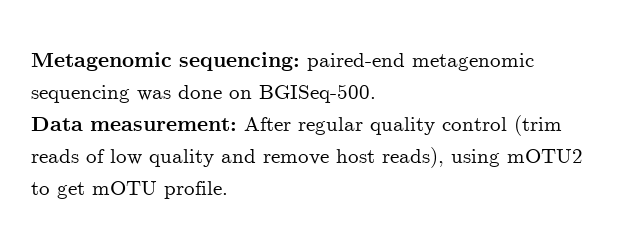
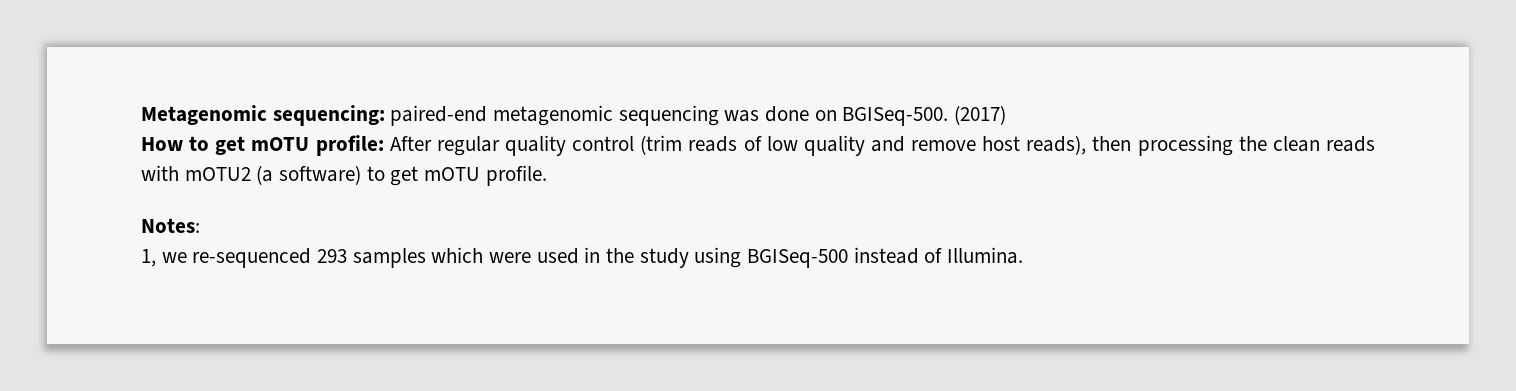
[31,117,237,131] // Data measurement: -> [954,105,1007,125] [141,135,384,156] (2017) // How to get mOTU profile:
[451,149,583,167] [31,181,228,199] using mOTU2 to get mOTU profile. -> [1092,135,1376,156] [141,165,547,186] [141,218,200,233] [141,247,1024,268] then processing the clean reads with mOTU2 (a software) to get mOTU profile. // Notes: // 1, we re-sequenced 293 samples which were used in the study using BGISeq-500 instead of Illumina.

